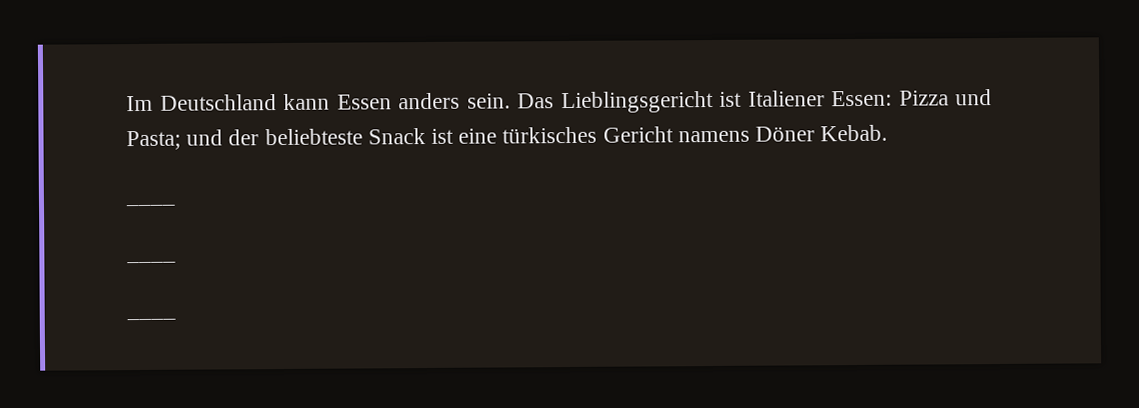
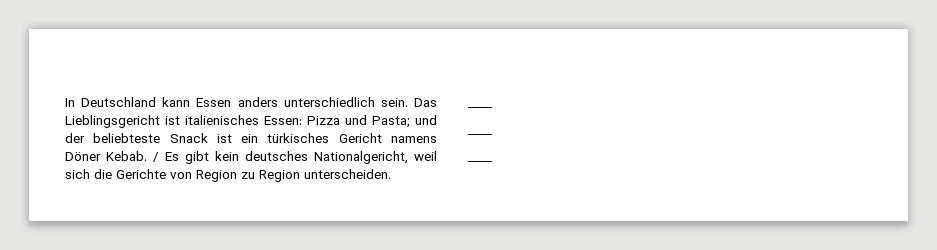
[126,95,153,112] Im -> [65,98,75,107] In
(460, 101) none -> [283,97,375,107] unterschiedlich
[747,90,825,107] Italiener -> [185,115,259,125] italienisches
[458,128,498,144] eine -> [241,134,259,143] ein
(889, 133) none -> [153,151,437,164] [65,169,391,182] / Es gibt kein deutsches Nationalgericht, weil sich die Gerichte von Region zu Region unterscheiden.

